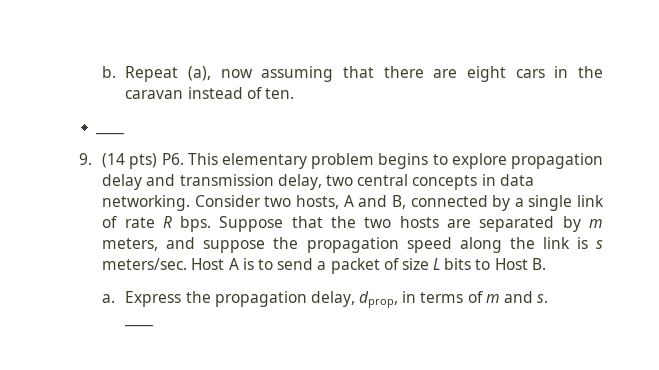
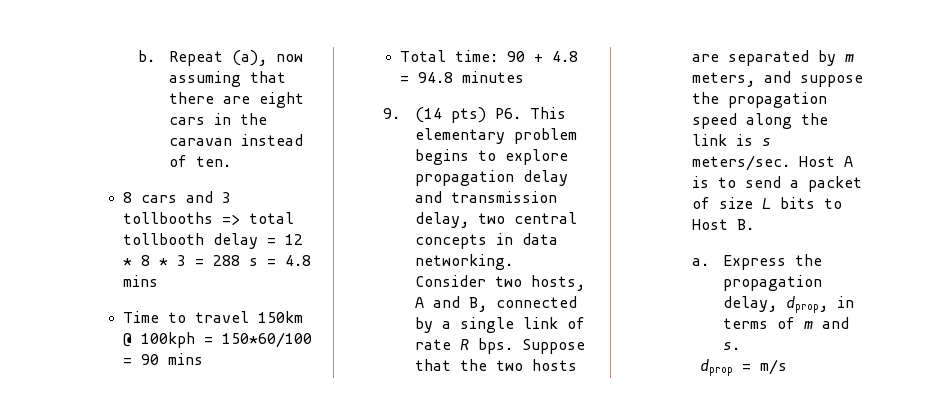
[95,132,125,135] ____ -> [123,191,232,203] [123,212,295,225] [123,233,304,249] [123,255,312,266] [123,275,159,287] [123,311,304,323] [123,332,313,348] [123,353,204,365] [400,50,579,62] [400,71,525,83] 8 cars and 3 tollbooths => total tollbooth delay = 12 * 8 * 3 = 288 s = 4.8 mins // Time to travel 150km @ 100kph = 150*60/100 = 90 mins // Total time: 90 + 4.8 = 94.8 minutes
[124,324,154,327] ____ -> [700,359,787,376] dprop = m/s

